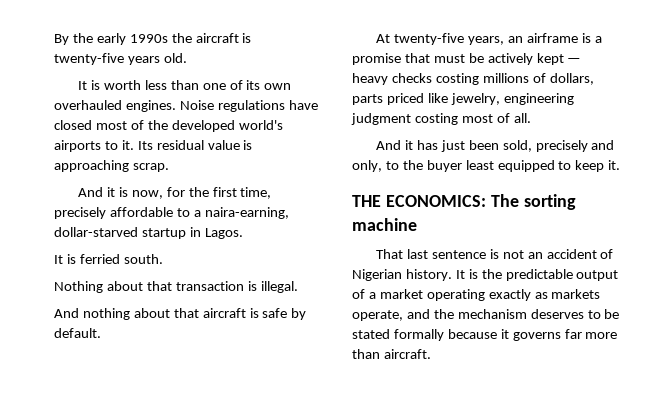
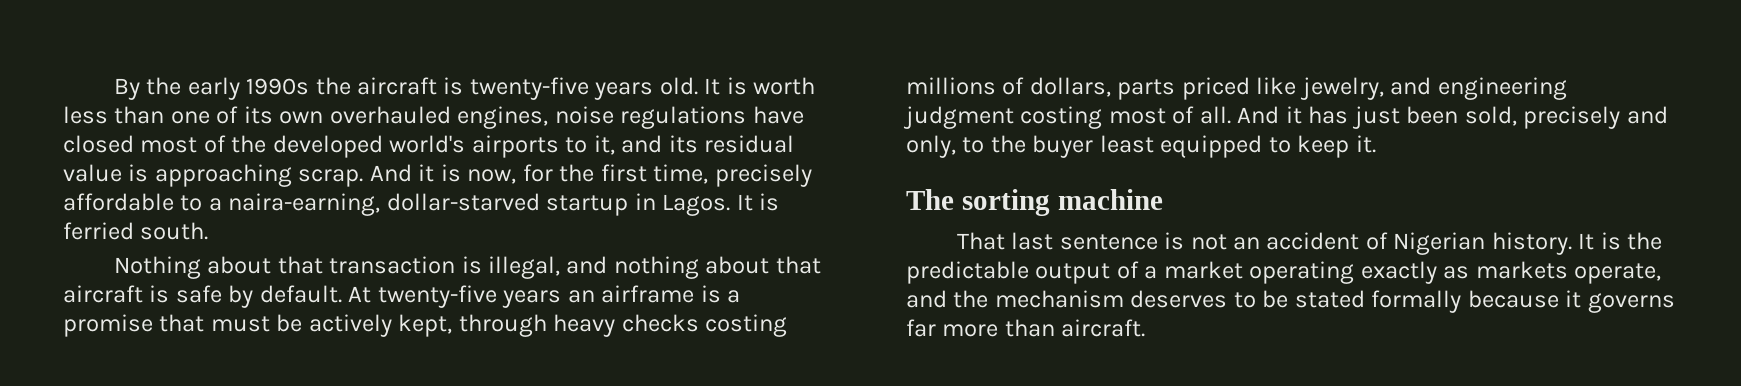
(187, 58) // -> (698, 86) none
[125,100,214,112] engines. Noise -> [457,106,614,129] engines, noise
[121,140,153,150] it. Its -> [593,135,698,155] it, and its
(169, 167) // -> (364, 178) none
(243, 233) // -> (731, 205) none
[260,281,298,293] [54,308,79,318] illegal. // And -> [487,256,608,279] illegal, and
(101, 333) // -> (342, 294) none
[467,36,504,45] years, -> [502,290,562,308] years
[536,53,582,65] kept — -> [398,314,547,337] kept, through
(500, 99) none -> [1390,77,1432,95] and
(531, 118) // -> (1231, 115) none
[352,195,486,207] THE ECONOMICS: -> (1376, 144) none

